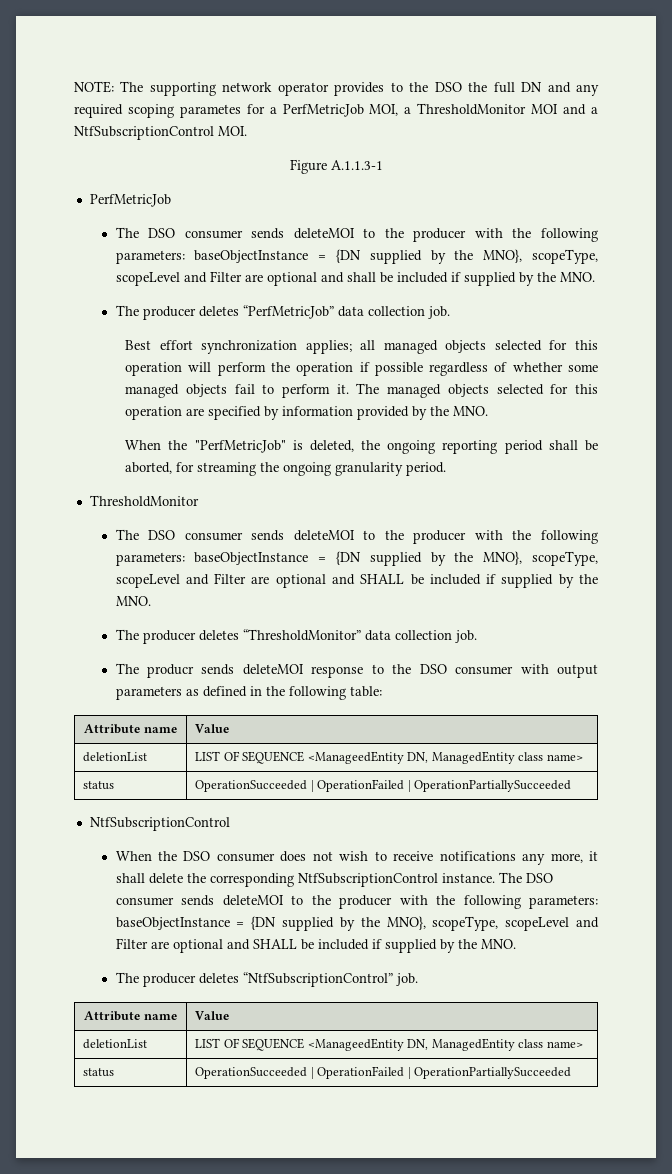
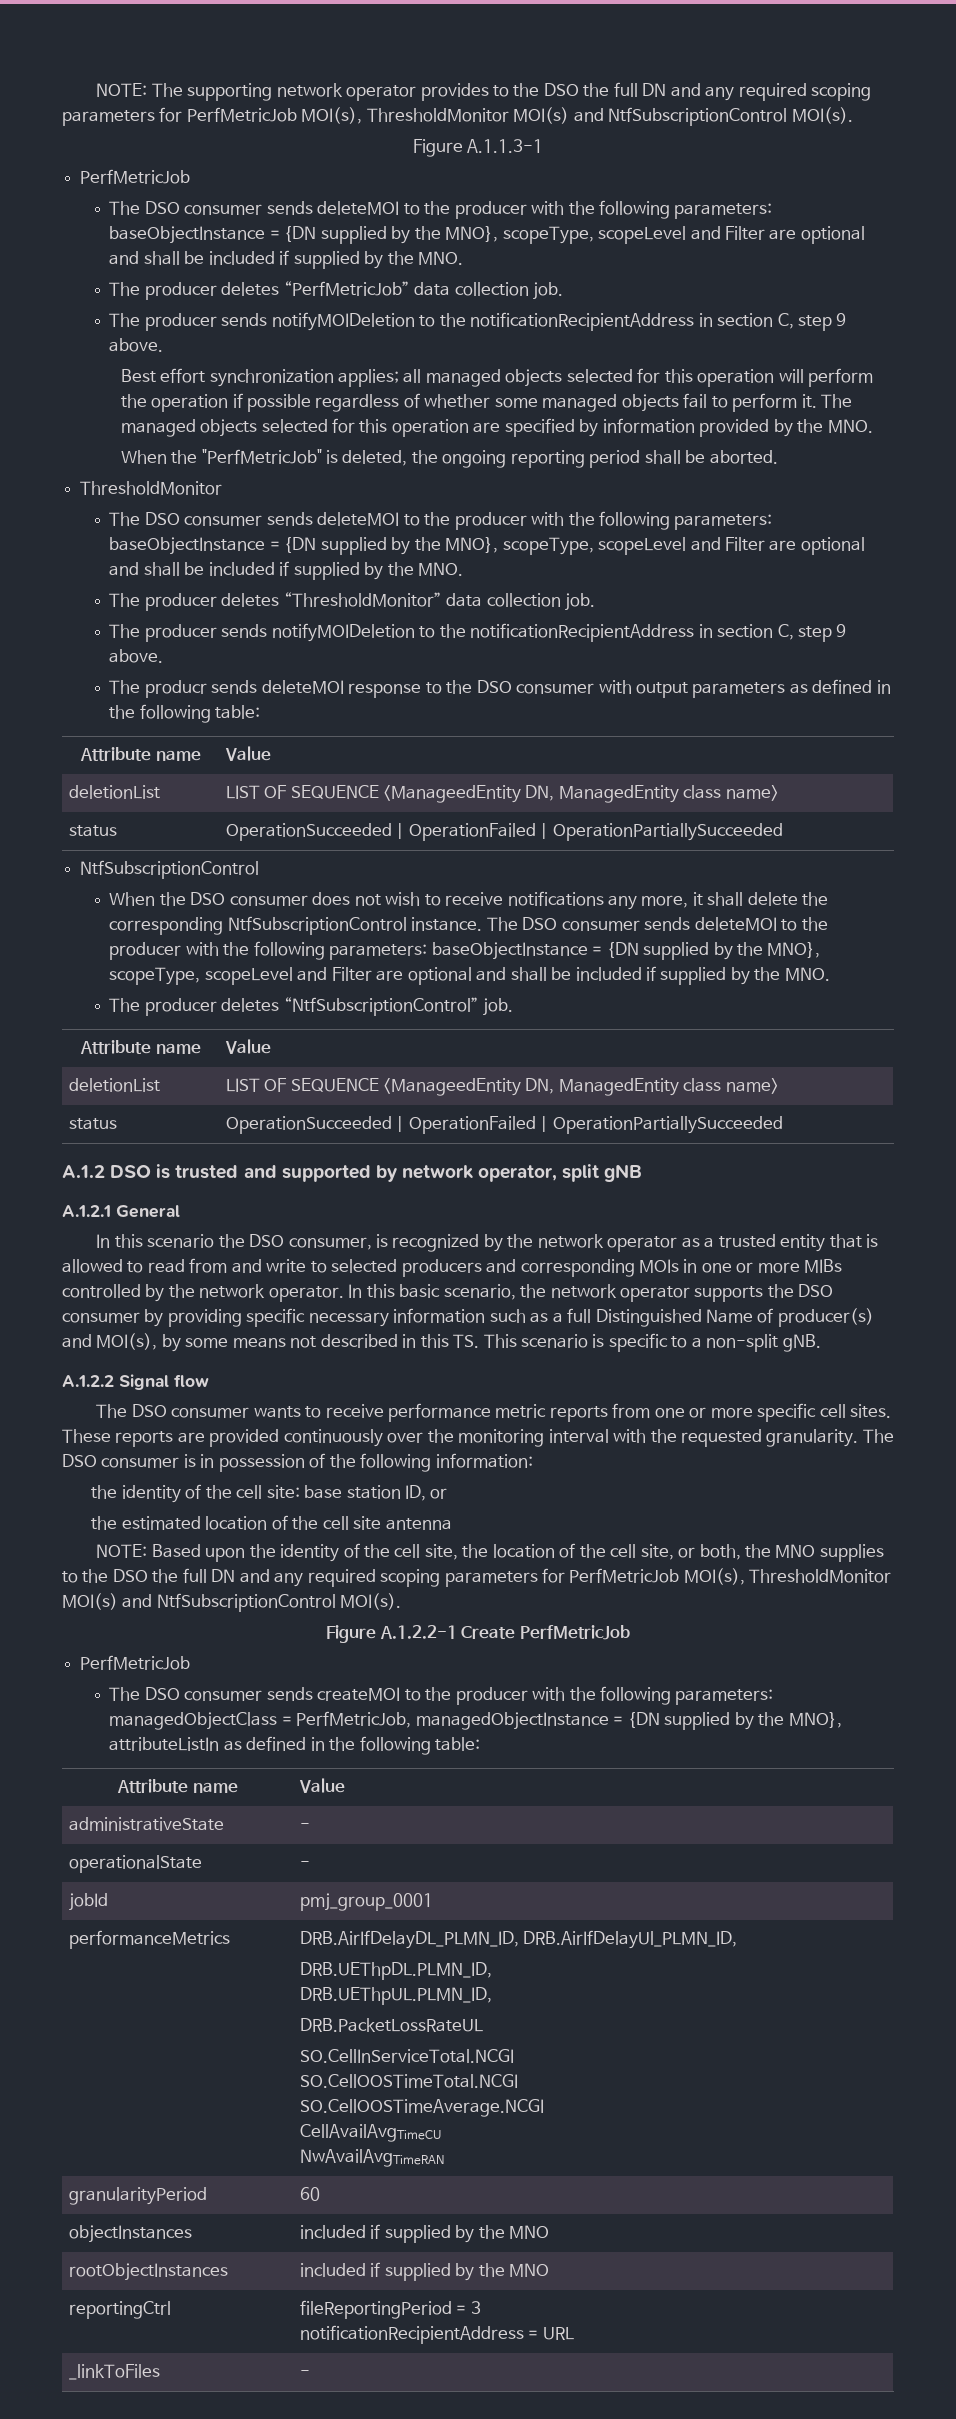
[179,103,599,118] [74,126,247,140] parametes for a PerfMetricJob MOI, a ThresholdMonitor MOI and a NtfSubscriptionControl MOI. -> [62,107,853,126] parameters for PerfMetricJob MOI(s), ThresholdMonitor MOI(s) and NtfSubscriptionControl MOI(s).
(450, 312) none -> [109,312,847,331] [109,338,164,352] // The producer sends notifyMOIDeletion to the notificationRecipientAddress in section C, step 9 above.
[125,462,447,476] aborted, for streaming the ongoing granularity period. -> [709,450,778,464] aborted.
[360,574,405,584] SHALL -> [143,562,180,576] shall
(477, 636) none -> [109,623,847,642] [109,649,164,663] // The producer sends notifyMOIDeletion to the notificationRecipientAddress in section C, step 9 above.
[252,939,297,949] SHALL -> [510,967,547,981] shall
(572, 1073) none -> [62,1164,643,1182] [62,1205,180,1218] [96,1234,879,1252] [62,1258,843,1277] [62,1284,834,1302] [62,1308,874,1327] [62,1333,821,1352] [62,1374,209,1390] [96,1403,892,1422] [62,1429,894,1447] [62,1453,533,1472] [91,1484,448,1503] [91,1515,452,1530] [96,1543,884,1562] [62,1568,892,1587] [62,1593,402,1612] [326,1625,630,1643] [80,1655,191,1670] [109,1686,774,1705] [109,1711,842,1730] [109,1736,481,1755] [117,1779,238,1793] [298,1778,345,1793] [68,1817,224,1831] [299,1823,310,1830] [68,1855,202,1873] [299,1861,310,1868] [68,1893,108,1911] [299,1893,433,1911] [68,1930,230,1949] [299,1930,738,1949] [299,1962,492,1980] [299,1987,492,2005] [299,2018,483,2032] [299,2049,514,2063] [299,2074,518,2088] [299,2099,544,2117] [299,2124,441,2142] [299,2149,445,2167] [68,2187,207,2205] [299,2187,320,2201] [68,2225,192,2243] [299,2224,549,2243] [68,2263,228,2281] [299,2262,549,2281] [68,2301,171,2319] [299,2300,481,2319] [299,2325,574,2344] [68,2364,160,2380] [299,2370,310,2377] // A.1.2 DSO is trusted and supported by network operator, split gNB // A.1.2.1 General // In this scenario the DSO consumer, is recognized by the network operator as a trusted entity that is allowed to read from and write to selected producers and corresponding MOIs in one or more MIBs controlled by the network operator. In this basic scenario, the network operator supports the DSO consumer by providing specific necessary information such as a full Distinguished Name of producer(s) and MOI(s), by some means not described in this TS. This scenario is specific to a non-split gNB. // A.1.2.2 Signal flow // The DSO consumer wants to receive performance metric reports from one or more specific cell sites. These reports are provided continuously over the monitoring interval with the requested granularity. The DSO consumer is in possession of the following information: // the identity of the cell site: base station ID, or // the estimated location of the cell site antenna // NOTE: Based upon the identity of the cell site, the location of the cell site, or both, the MNO supplies to the DSO the full DN and any required scoping parameters for PerfMetricJob MOI(s), ThresholdMonitor MOI(s) and NtfSubscriptionControl MOI(s). // Figure A.1.2.2-1 Create PerfMetricJob // PerfMetricJob // The DSO consumer sends createMOI to the producer with the following parameters: managedObjectClass = PerfMetricJob, managedObjectInstance = {DN supplied by the MNO}, attributeListIn as defined in the following table: // Attribute name | Value // administrativeState | - // operationalState | - // jobId | pmj_group_0001 // performanceMetrics | DRB.AirIfDelayDL_PLMN_ID, DRB.AirIfDelayUl_PLMN_ID, // DRB.UEThpDL.PLMN_ID, // DRB.UEThpUL.PLMN_ID, // DRB.PacketLossRateUL // SO.CellInServiceTotal.NCGI // SO.CellOOSTimeTotal.NCGI // SO.CellOOSTimeAverage.NCGI // CellAvailAvgTimeCU // NwAvailAvgTimeRAN // granularityPeriod | 60 // objectInstances | included if supplied by the MNO // rootObjectInstances | included if supplied by the MNO // reportingCtrl | fileReportingPeriod = 3 // notificationRecipientAddress = URL // _linkToFiles | -

